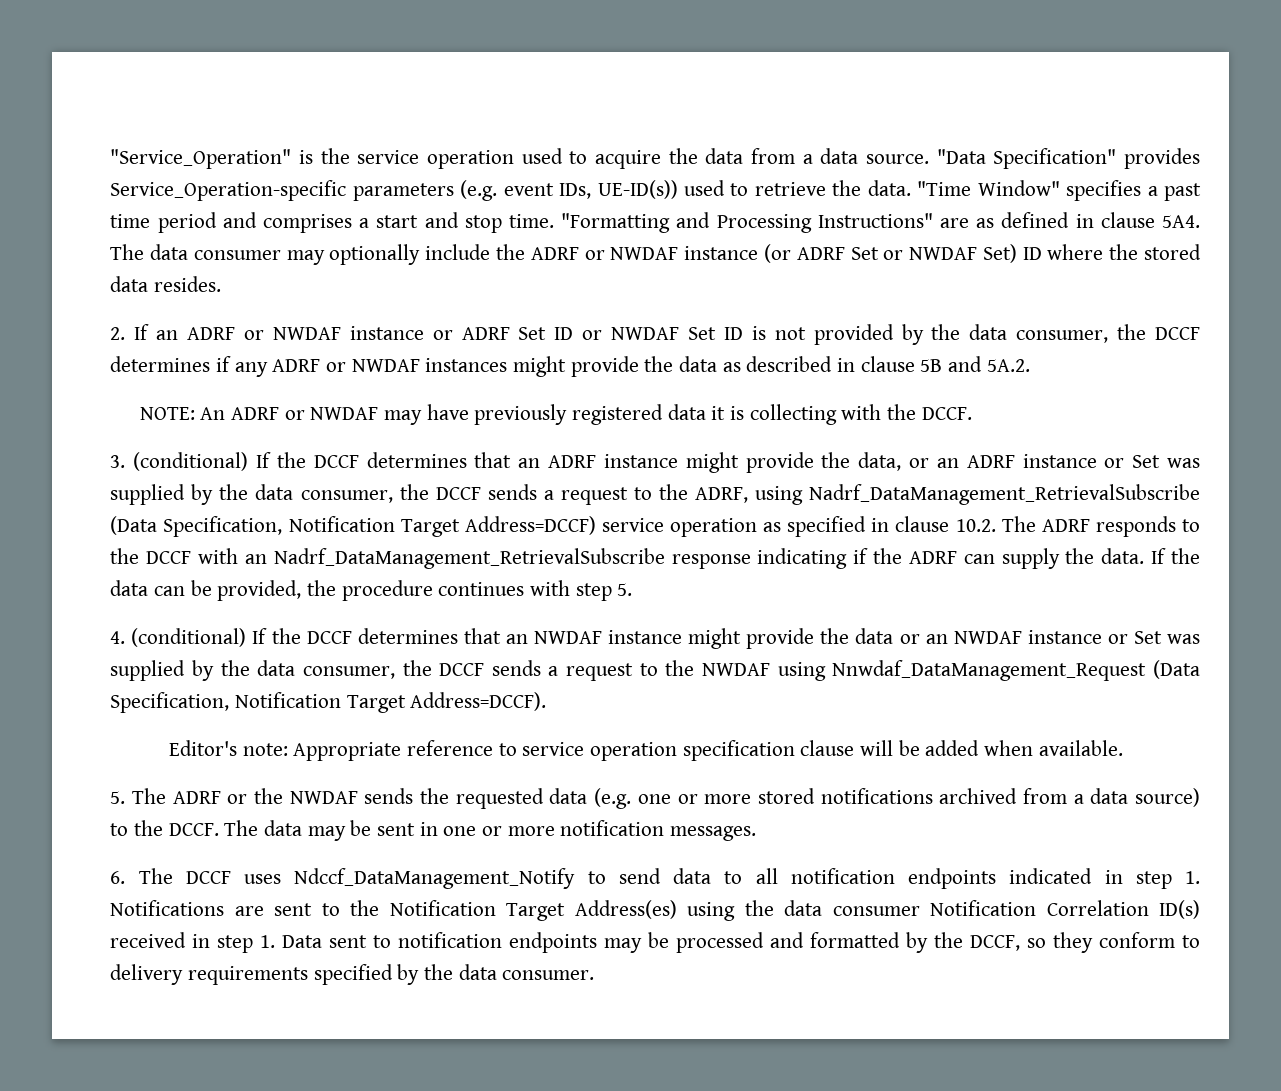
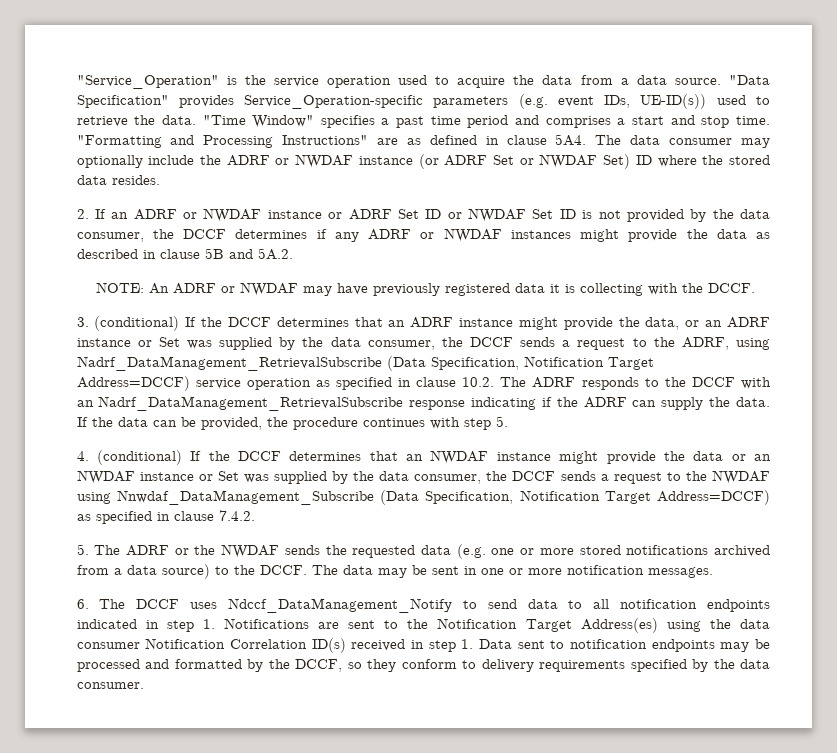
[832,660,1200,681] [110,692,547,713] [168,740,1123,761] Nnwdaf_DataManagement_Request (Data Specification, Notification Target Address=DCCF). // Editor's note: Appropriate reference to service operation specification clause will be added when available. -> [116,490,770,505] [76,510,255,524] Nnwdaf_DataManagement_Subscribe (Data Specification, Notification Target Address=DCCF) as specified in clause 7.4.2.

